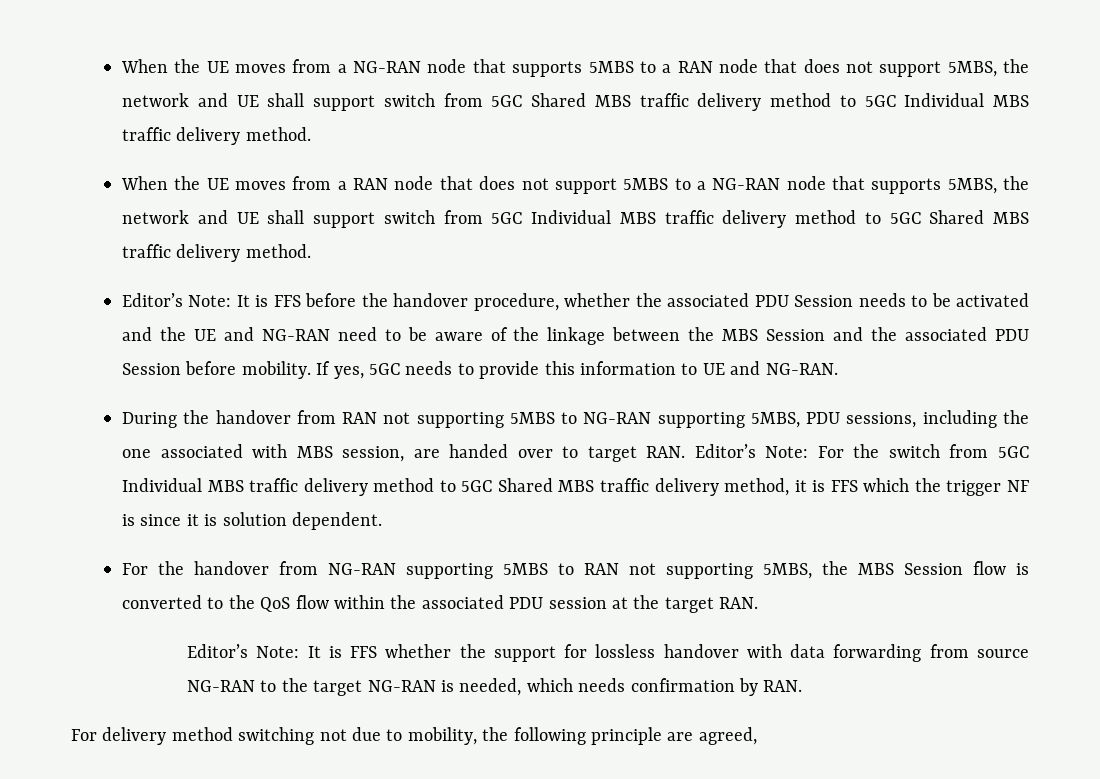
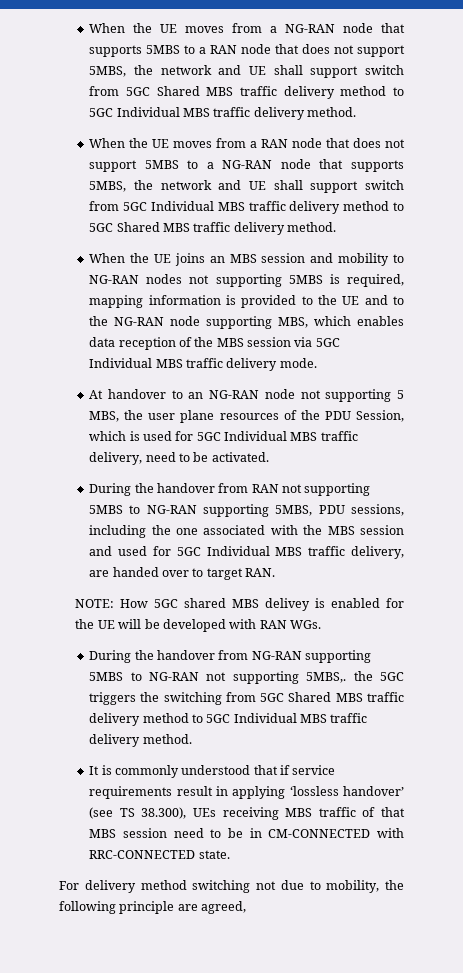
[122,293,1029,311] [122,327,1029,345] [122,361,838,379] Editor’s Note: It is FFS before the handover procedure, whether the associated PDU Session needs to be activated and the UE and NG-RAN need to be aware of the linkage between the MBS Session and the associated PDU Session before mobility. If yes, 5GC needs to provide this information to UE and NG-RAN. -> [89,253,404,266] [89,274,404,287] [89,295,405,308] [89,316,405,329] [89,337,340,350] [89,358,317,371] [89,389,405,402] [89,410,405,423] [89,431,358,441] [89,452,269,465] When the UE joins an MBS session and mobility to NG-RAN nodes not supporting 5MBS is required, mapping information is provided to the UE and to the NG-RAN node supporting MBS, which enables data reception of the MBS session via 5GC Individual MBS traffic delivery mode. // At handover to an NG-RAN node not supporting 5 MBS, the user plane resources of the PDU Session, which is used for 5GC Individual MBS traffic delivery, need to be activated.
[296,446,405,462] MBS session, -> [303,525,404,535] [89,546,404,559] the MBS session and used for 5GC Individual MBS traffic delivery,
[694,444,1030,458] [122,478,1030,496] [122,512,383,530] [122,563,149,575] Editor’s Note: For the switch from 5GC Individual MBS traffic delivery method to 5GC Shared MBS traffic delivery method, it is FFS which the trigger NF is since it is solution dependent. // For -> [75,598,405,611] [75,619,322,632] [89,650,132,663] // NOTE: How 5GC shared MBS delivey is enabled for the UE will be developed with RAN WGs. // During
[584,561,1029,579] [122,595,759,613] [187,644,1029,662] [187,678,803,696] RAN not supporting 5MBS, the MBS Session flow is converted to the QoS flow within the associated PDU session at the target RAN. // Editor’s Note: It is FFS whether the support for lossless handover with data forwarding from source NG-RAN to the target NG-RAN is needed, which needs confirmation by RAN. -> [148,671,404,684] [89,692,404,705] [89,713,368,726] [89,734,192,747] [89,765,336,778] [89,786,404,799] [89,807,406,820] [89,828,404,838] [89,850,230,859] NG-RAN not supporting 5MBS,. the 5GC triggers the switching from 5GC Shared MBS traffic delivery method to 5GC Individual MBS traffic delivery method. // It is commonly understood that if service requirements result in applying ‘lossless handover’ (see TS 38.300), UEs receiving MBS traffic of that MBS session need to be in CM-CONNECTED with RRC-CONNECTED state.

